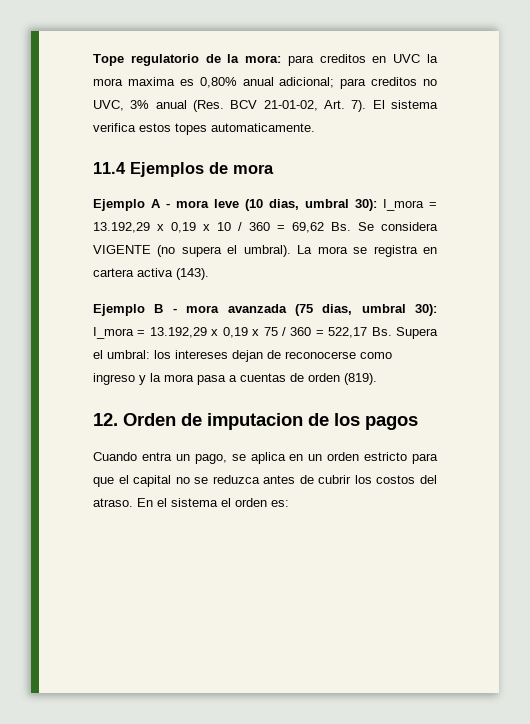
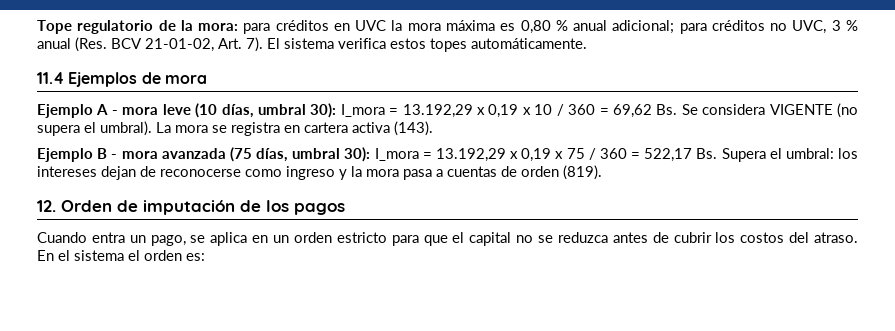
[319,54,366,63] creditos -> [275,20,329,31] créditos
[127,77,237,88] maxima es 0,80% -> [445,20,568,34] máxima es 0,80 %
[371,77,418,86] creditos -> [711,20,765,31] créditos
[130,100,150,109] 3% -> [831,20,858,31] 3 %
[211,123,315,132] automaticamente. -> [471,38,587,49] automáticamente.
[269,199,299,210] dias, -> [221,104,254,118] días,
[322,304,353,315] dias, -> [256,148,288,162] días,
[207,413,303,430] imputacion -> [143,200,235,215] imputación

